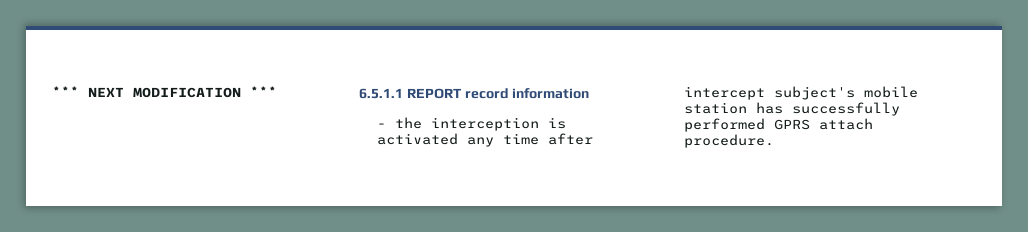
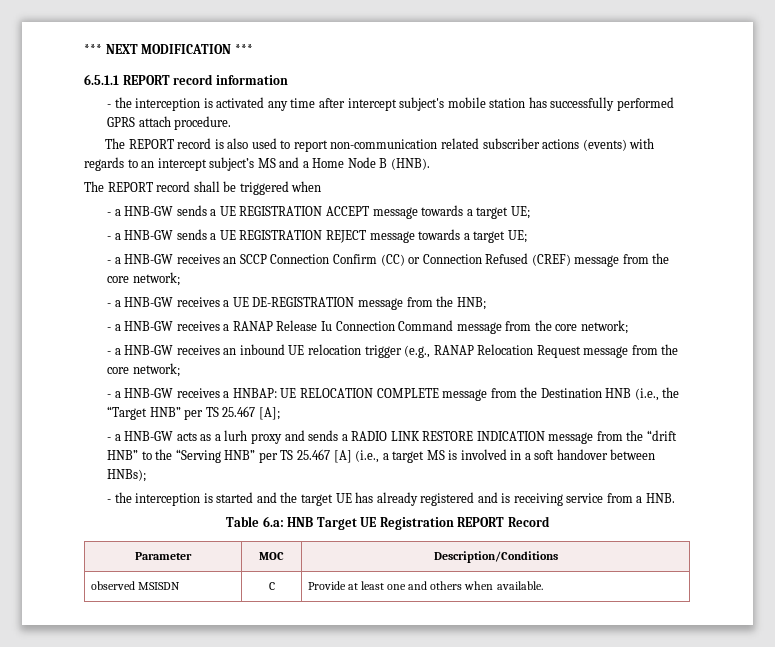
(774, 141) none -> [105,138,655,152] [84,157,430,171] [84,181,322,195] [107,205,530,219] [107,229,527,243] [107,253,670,267] [107,272,180,286] [107,296,486,310] [107,320,628,334] [107,344,679,358] [107,363,180,377] [107,387,680,401] [107,406,280,420] [107,430,677,444] [107,449,656,463] [107,469,147,482] [107,492,675,506] [226,516,550,530] [135,552,192,560] [259,552,284,560] [433,551,558,563] [90,581,180,590] [268,582,275,590] [307,581,543,590] // The REPORT record is also used to report non-communication related subscriber actions (events) with regards to an intercept subject’s MS and a Home Node B (HNB). // The REPORT record shall be triggered when // - a HNB-GW sends a UE REGISTRATION ACCEPT message towards a target UE; // - a HNB-GW sends a UE REGISTRATION REJECT message towards a target UE; // - a HNB-GW receives an SCCP Connection Confirm (CC) or Connection Refused (CREF) message from the core network; // - a HNB-GW receives a UE DE-REGISTRATION message from the HNB; // - a HNB-GW receives a RANAP Release Iu Connection Command message from the core network; // - a HNB-GW receives an inbound UE relocation trigger (e.g., RANAP Relocation Request message from the core network; // - a HNB-GW receives a HNBAP: UE RELOCATION COMPLETE message from the Destination HNB (i.e., the “Target HNB” per TS 25.467 [A]; // - a HNB-GW acts as a lurh proxy and sends a RADIO LINK RESTORE INDICATION message from the “drift HNB” to the “Serving HNB” per TS 25.467 [A] (i.e., a target MS is involved in a soft handover between HNBs); // - the interception is started and the target UE has already registered and is receiving service from a HNB. // Table 6.a: HNB Target UE Registration REPORT Record // Parameter | MOC | Description/Conditions // observed MSISDN | C | Provide at least one and others when available.

